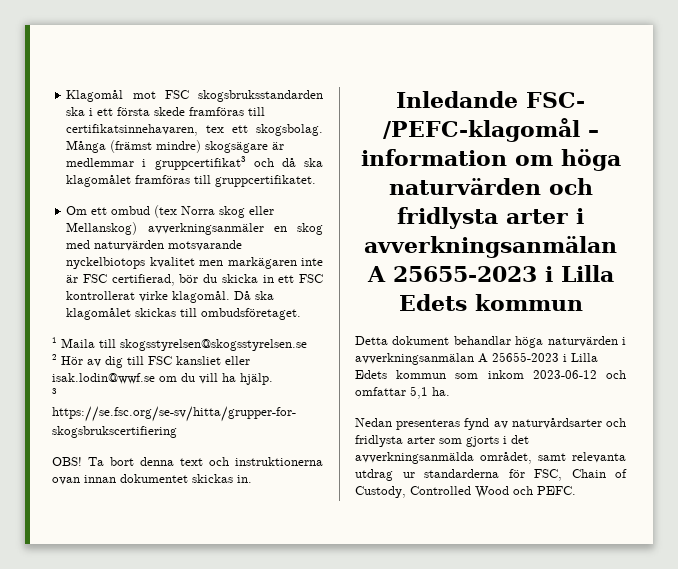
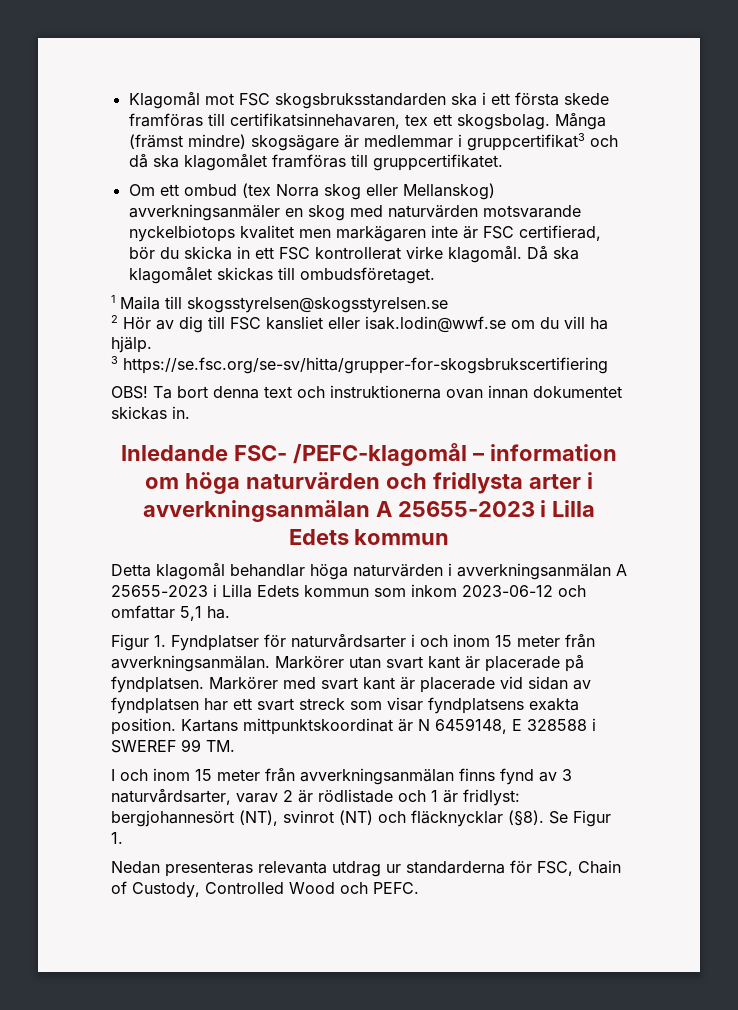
[392,336,450,345] dokument -> [156,563,225,580] klagomål
[355,418,626,430] [355,435,529,447] [355,452,566,464] Nedan presenteras fynd av naturvårdsarter och fridlysta arter som gjorts i det avverkningsanmälda området, samt -> [111,634,595,651] [111,655,584,672] [111,676,591,693] [111,697,579,714] [111,718,596,735] [111,739,235,753] [111,768,572,785] [111,789,520,806] [111,810,611,827] [111,832,123,844] [111,861,253,877] Figur 1. Fyndplatser för naturvårdsarter i och inom 15 meter från avverkningsanmälan. Markörer utan svart kant är placerade på fyndplatsen. Markörer med svart kant är placerade vid sidan av fyndplatsen har ett svart streck som visar fyndplatsens exakta position. Kartans mittpunktskoordinat är N 6459148, E 328588 i SWEREF 99 TM. // I och inom 15 meter från avverkningsanmälan finns fynd av 3 naturvårdsarter, varav 2 är rödlistade och 1 är fridlyst: bergjohannesört (NT), svinrot (NT) och fläcknycklar (§8). Se Figur 1. // Nedan presenteras

